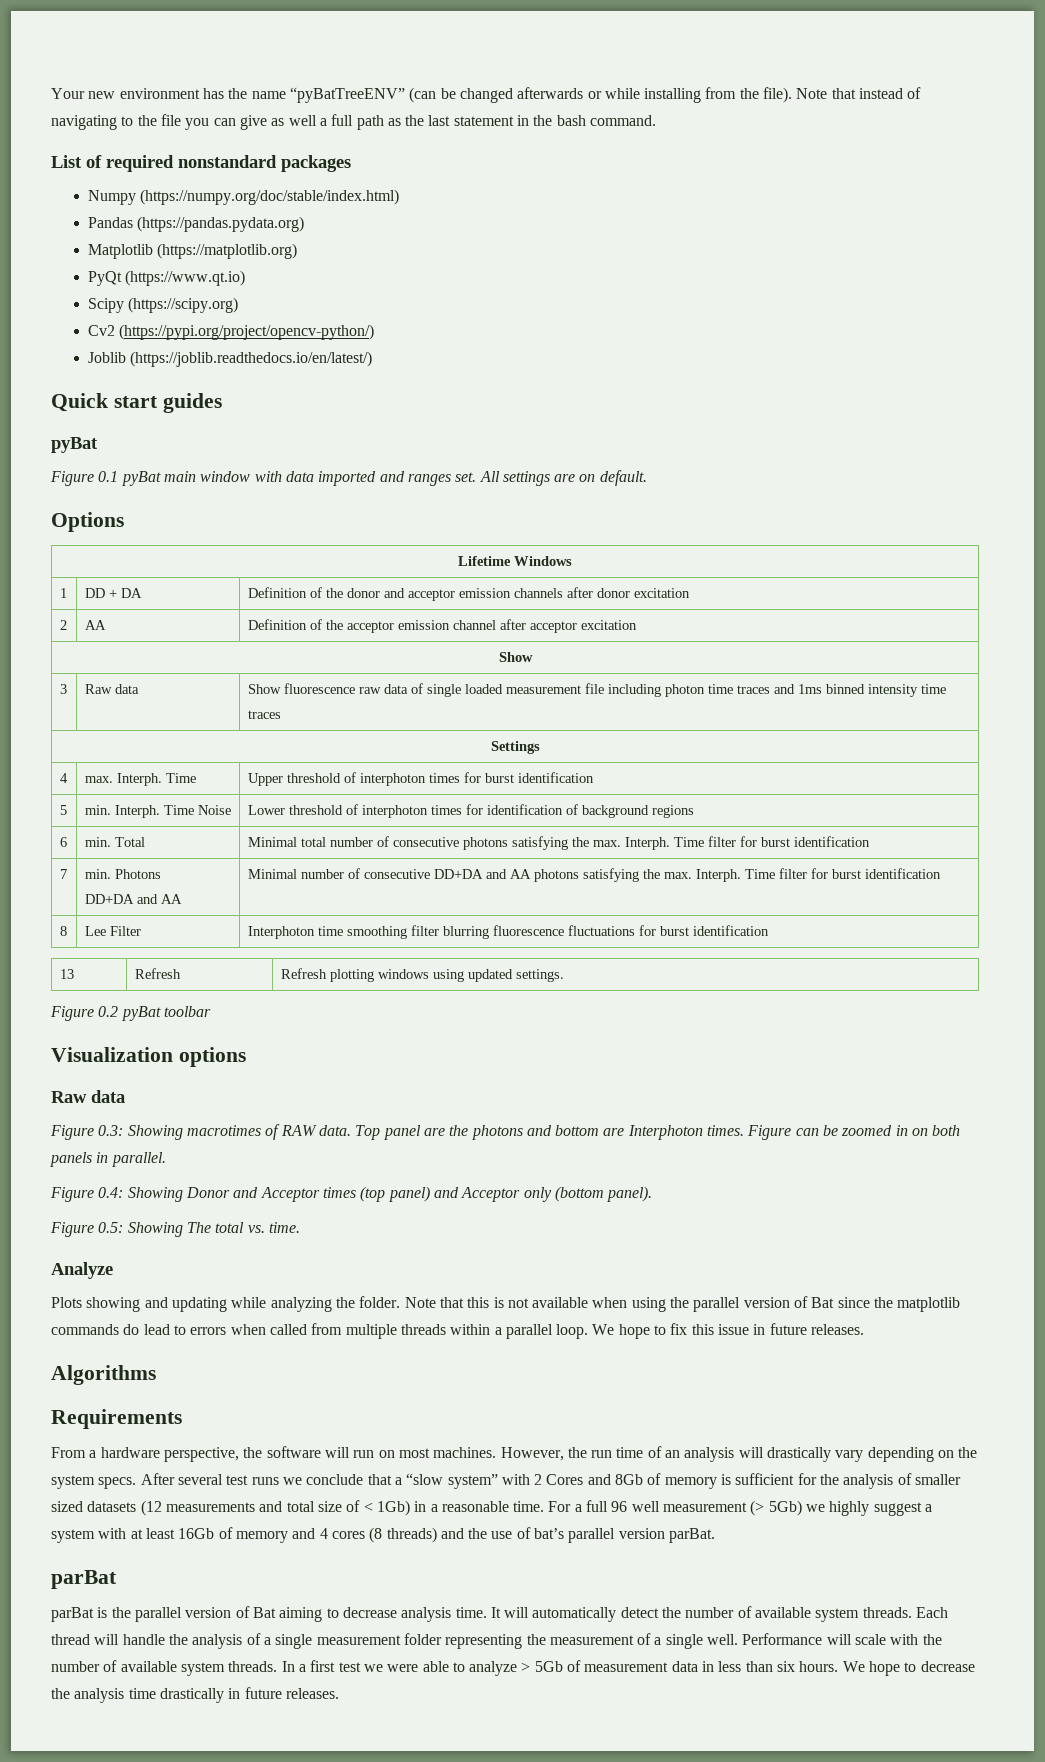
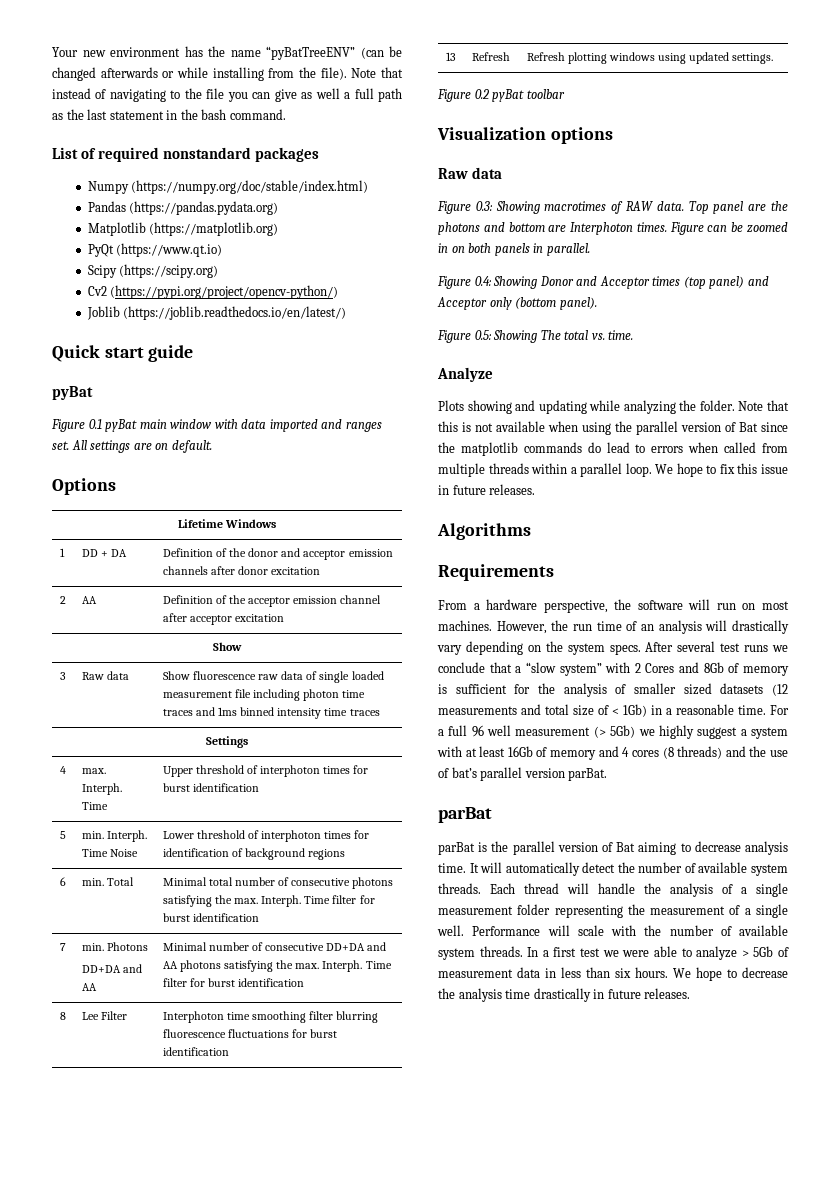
[162,393,222,413] guides -> [148,345,194,362] guide

